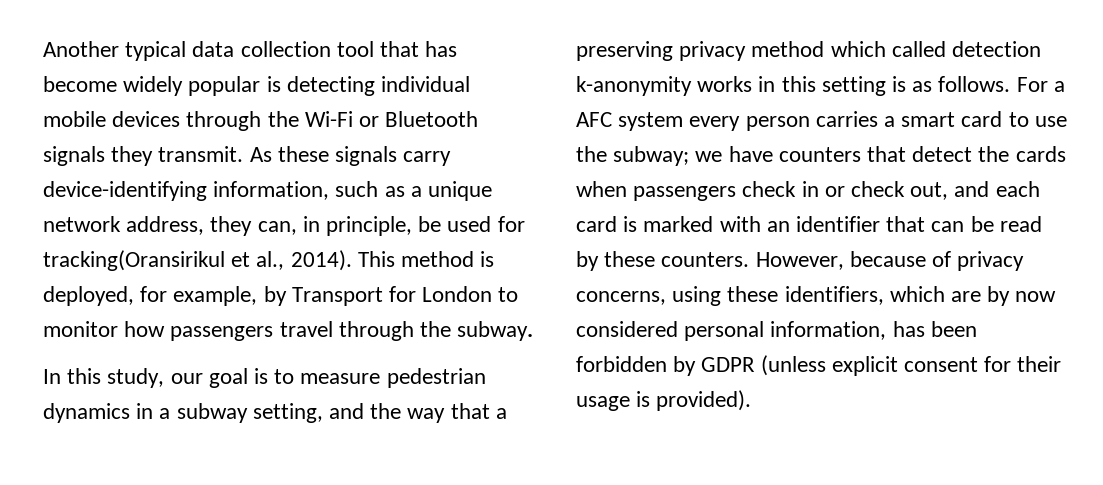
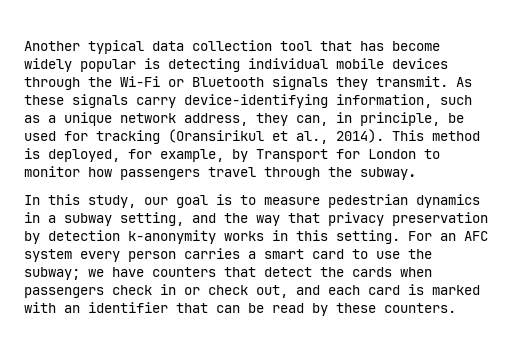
[43,250,225,271] tracking(Oransirikul -> [96,129,264,144] tracking (Oransirikul
[495,408,507,419] [576,41,946,61] a preserving privacy method which called -> [328,212,488,226] [24,231,40,244] privacy preservation by
[821,76,1065,96] setting is as follows. For a -> [336,230,456,244] setting. For an
[755,251,1025,271] [576,286,1057,306] [576,321,977,341] [576,355,1062,376] [576,390,752,411] However, because of privacy concerns, using these identifiers, which are by now considered personal information, has been forbidden by GDPR (unless explicit consent for their usage is provided). -> (456, 308) none

